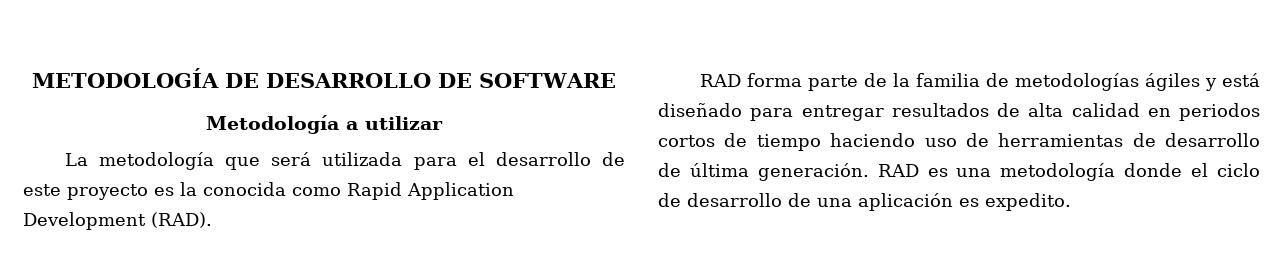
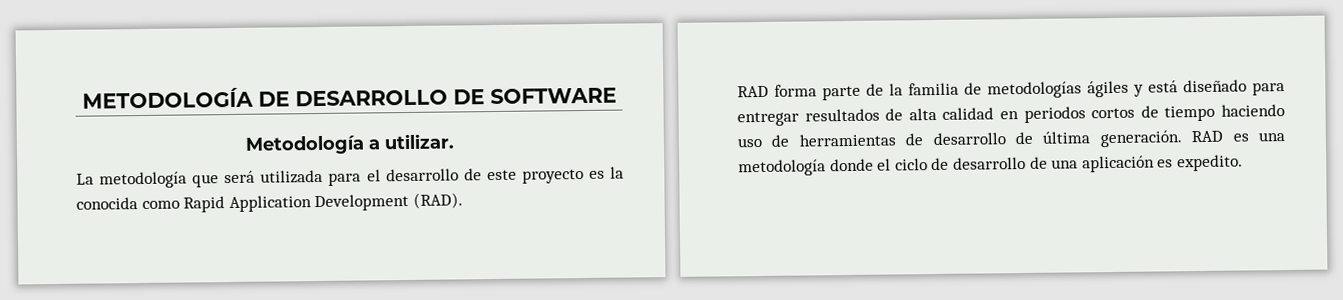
[365,116,443,130] utilizar -> [383,133,454,150] utilizar.

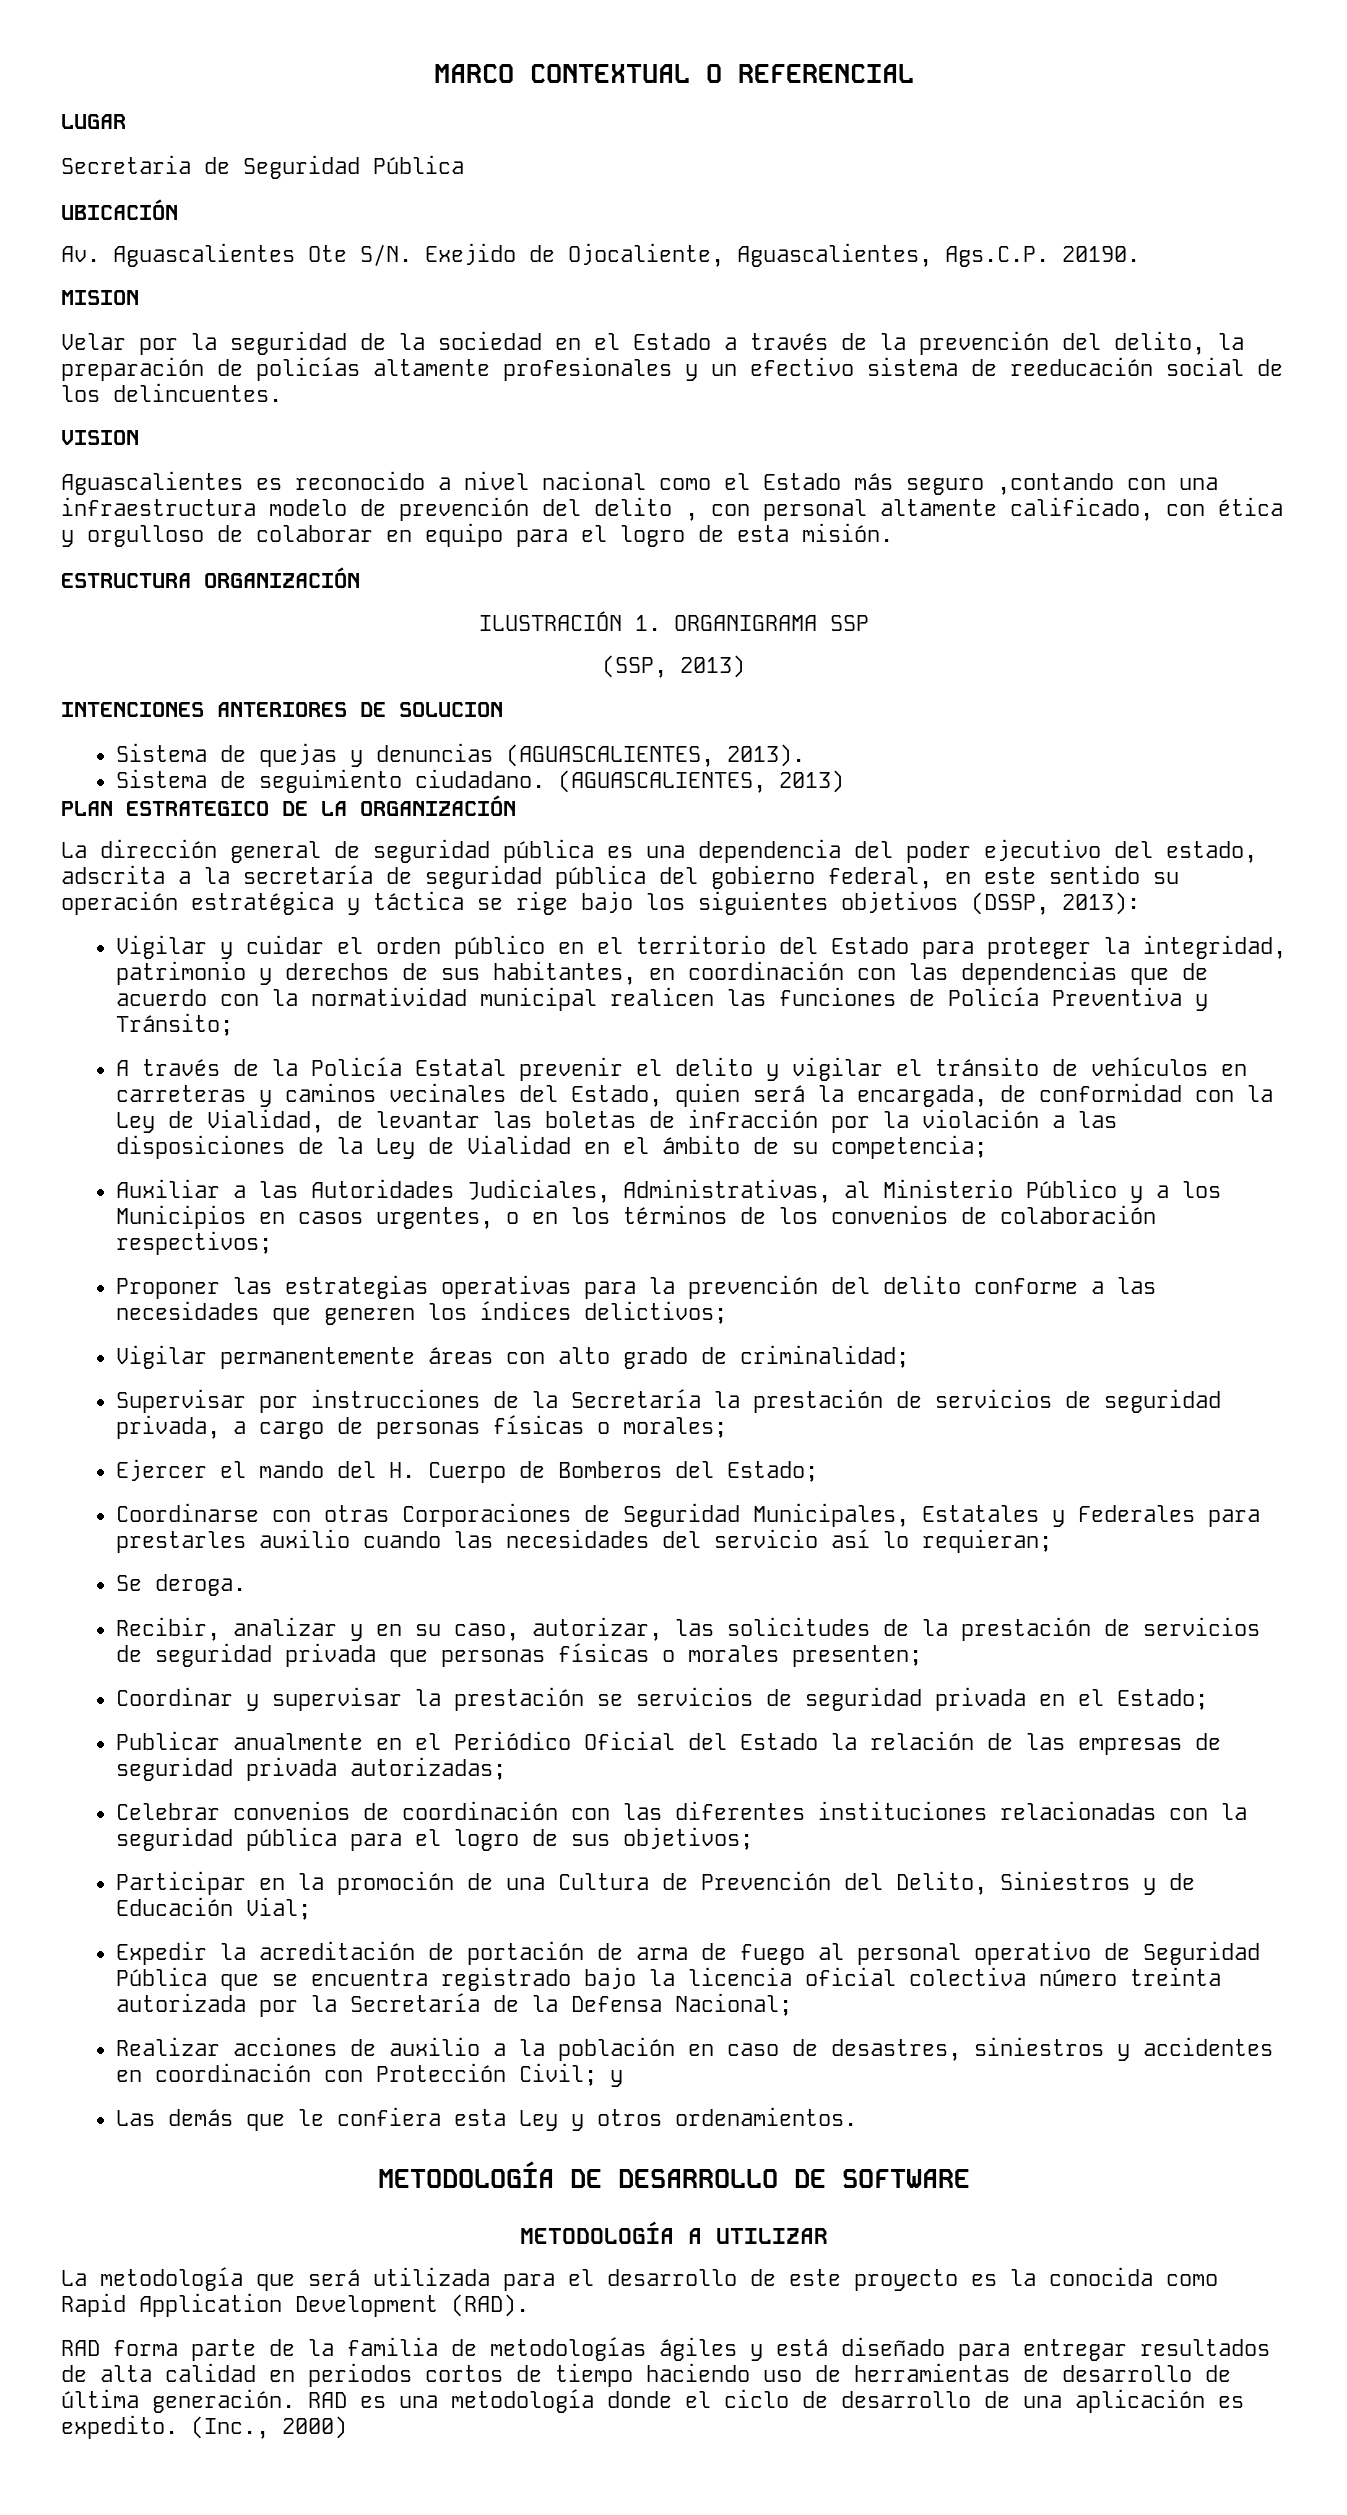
(81, 97) none -> [433,64,914,83] [61,114,126,129] [61,155,464,179] [61,199,178,220] [61,243,1140,267] [61,290,139,305] [61,331,1244,355] [61,357,1283,381] [61,383,282,402] [61,430,139,445] [61,471,1218,495] [61,497,1283,521] [61,523,893,547] [61,567,360,588] [478,611,869,631] [602,655,745,678] [61,702,503,717] [115,743,805,767] [115,769,844,793] [61,795,516,816] [61,839,1257,863] [61,865,1179,889] [61,891,1140,915] [115,935,1286,959] [115,961,1208,985] [115,987,1208,1011] [115,1013,233,1036] [115,1057,1247,1081] [115,1083,1273,1107] [115,1109,1117,1133] [115,1135,987,1159] [115,1179,1221,1203] [115,1205,1156,1229] [115,1231,272,1255] [115,1275,1156,1299] [115,1301,727,1325] [115,1345,909,1369] [115,1389,1221,1413] [115,1415,727,1439] [115,1459,818,1483] [115,1503,1260,1527] [115,1529,1052,1553] [115,1574,246,1596] [115,1617,1260,1641] [115,1643,922,1667] [115,1687,1208,1711] [115,1731,1221,1755] [115,1757,506,1781] [115,1801,1247,1820] [115,1827,753,1851] [115,1871,1195,1895] [115,1897,311,1920] [115,1941,1260,1965] [115,1967,1221,1991] [115,1993,792,2017] [115,2037,1273,2061] [115,2063,623,2087] [115,2107,857,2131] MARCO CONTEXTUAL O REFERENCIAL // LUGAR // Secretaria de Seguridad Pública // UBICACIÓN // Av. Aguascalientes Ote S/N. Exejido de Ojocaliente, Aguascalientes, Ags.C.P. 20190. // MISION // Velar por la seguridad de la sociedad en el Estado a través de la prevención del delito, la preparación de policías altamente profesionales y un efectivo sistema de reeducación social de los delincuentes. // VISION // Aguascalientes es reconocido a nivel nacional como el Estado más seguro ,contando con una infraestructura modelo de prevención del delito , con personal altamente calificado, con ética y orgulloso de colaborar en equipo para el logro de esta misión. // ESTRUCTURA ORGANIZACIÓN // ILUSTRACIÓN 1. ORGANIGRAMA SSP // (SSP, 2013) // INTENCIONES ANTERIORES DE SOLUCION // Sistema de quejas y denuncias (AGUASCALIENTES, 2013). // Sistema de seguimiento ciudadano. (AGUASCALIENTES, 2013) // PLAN ESTRATEGICO DE LA ORGANIZACIÓN // La dirección general de seguridad pública es una dependencia del poder ejecutivo del estado, adscrita a la secretaría de seguridad pública del gobierno federal, en este sentido su operación estratégica y táctica se rige bajo los siguientes objetivos (DSSP, 2013): // Vigilar y cuidar el orden público en el territorio del Estado para proteger la integridad, patrimonio y derechos de sus habitantes, en coordinación con las dependencias que de acuerdo con la normatividad municipal realicen las funciones de Policía Preventiva y Tránsito; // A través de la Policía Estatal prevenir el delito y vigilar el tránsito de vehículos en carreteras y caminos vecinales del Estado, quien será la encargada, de conformidad con la Ley de Vialidad, de levantar las boletas de infracción por la violación a las disposiciones de la Ley de Vialidad en el ámbito de su competencia; // Auxiliar a las Autoridades Judiciales, Administrativas, al Ministerio Público y a los Municipios en casos urgentes, o en los términos de los convenios de colaboración respectivos; // Proponer las estrategias operativas para la prevención del delito conforme a las necesidades que generen los índices delictivos; // Vigilar permanentemente áreas con alto grado de criminalidad; // Supervisar por instrucciones de la Secretaría la prestación de servicios de seguridad privada, a cargo de personas físicas o morales; // Ejercer el mando del H. Cuerpo de Bomberos del Estado; // Coordinarse con otras Corporaciones de Seguridad Municipales, Estatales y Federales para prestarles auxilio cuando las necesidades del servicio así lo requieran; // Se deroga. // Recibir, analizar y en su caso, autorizar, las solicitudes de la prestación de servicios de seguridad privada que personas físicas o morales presenten; // Coordinar y supervisar la prestación se servicios de seguridad privada en el Estado; // Publicar anualmente en el Periódico Oficial del Estado la relación de las empresas de seguridad privada autorizadas; // Celebrar convenios de coordinación con las diferentes instituciones relacionadas con la seguridad pública para el logro de sus objetivos; // Participar en la promoción de una Cultura de Prevención del Delito, Siniestros y de Educación Vial; // Expedir la acreditación de portación de arma de fuego al personal operativo de Seguridad Pública que se encuentra registrado bajo la licencia oficial colectiva número treinta autorizada por la Secretaría de la Defensa Nacional; // Realizar acciones de auxilio a la población en caso de desastres, siniestros y accidentes en coordinación con Protección Civil; y // Las demás que le confiera esta Ley y otros ordenamientos. //
[244,133,454,155] Metodología a utilizar. -> [519,2221,828,2244] METODOLOGÍA A UTILIZAR
(1243, 163) none -> [191,2416,347,2439] (Inc., 2000)

